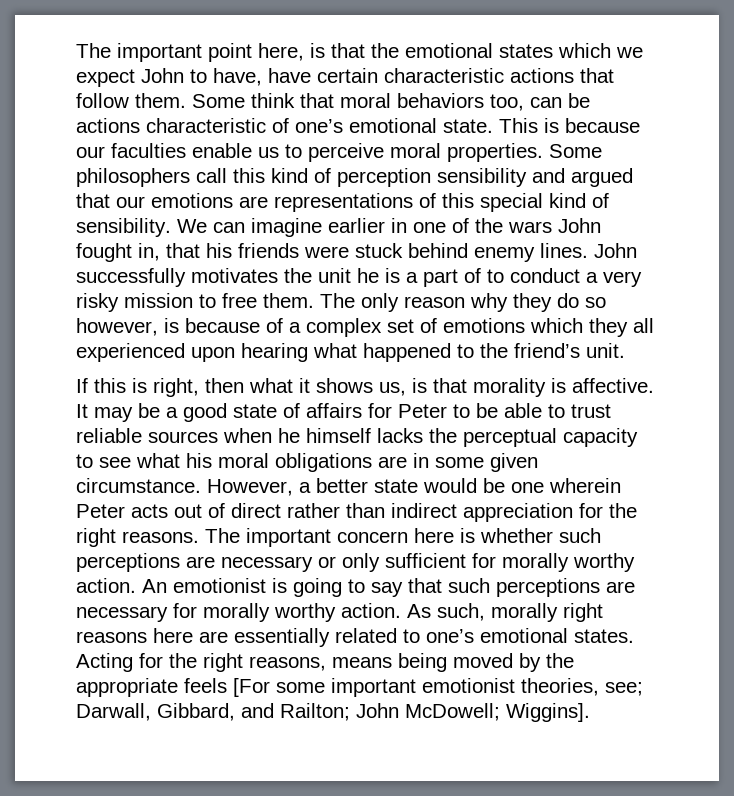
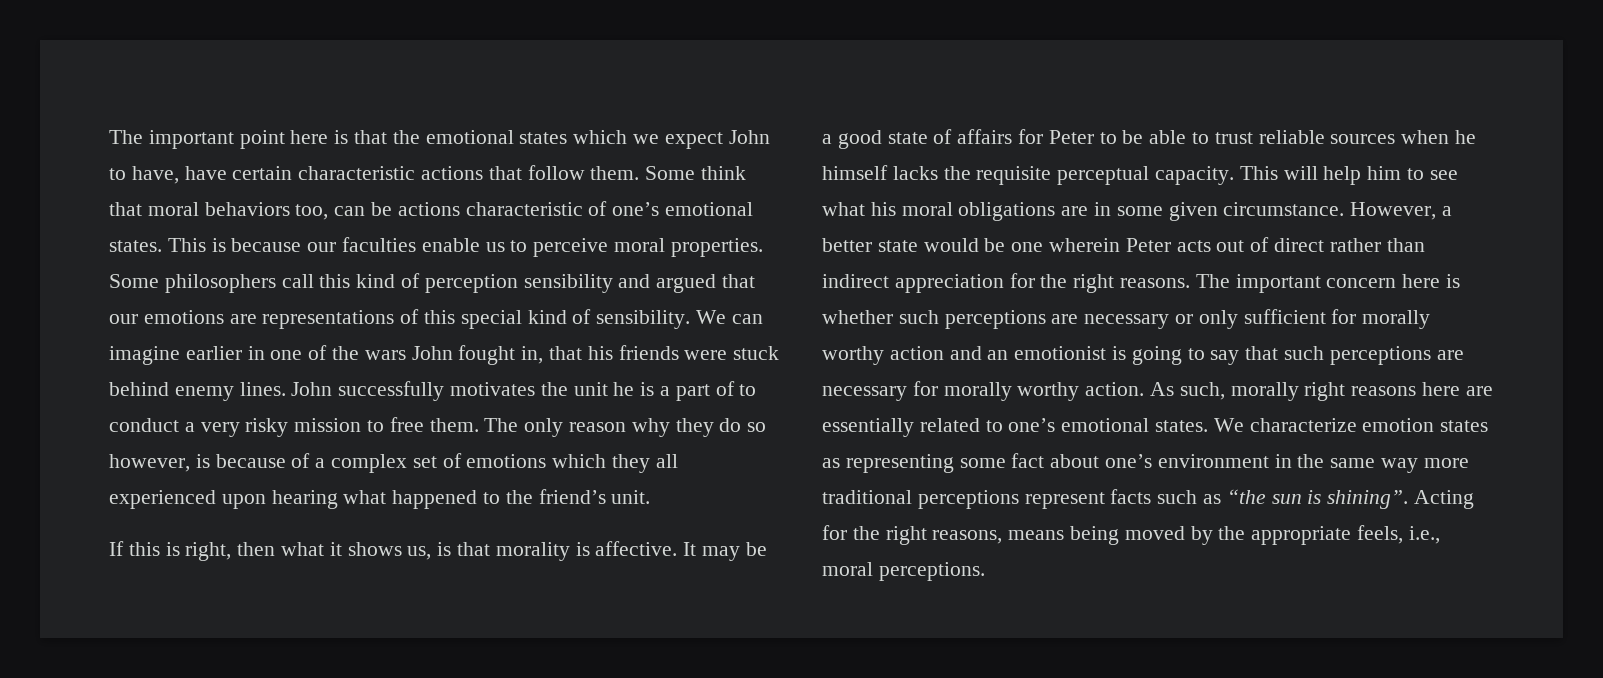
[258,43,304,61] here, -> [290,130,329,144] here
[443,119,493,133] state. -> [109,240,162,252] states.
[463,428,638,447] perceptual capacity -> [976,166,1402,185] requisite perceptual capacity. This will help him
[76,578,167,593] action. An -> [889,346,1009,360] action and an
(634, 636) none -> [1213,418,1489,432] [822,453,1469,473] [822,489,1409,509] We characterize emotion states as representing some fact about one’s environment in the same way more traditional perceptions represent facts such as “the sun is shining”.
[184,678,643,697] [76,703,590,722] feels [For some important emotionist theories, see; Darwall, Gibbard, and Railton; John McDowell; Wiggins]. -> [1357,525,1440,544] [822,562,985,581] feels, i.e., moral perceptions.

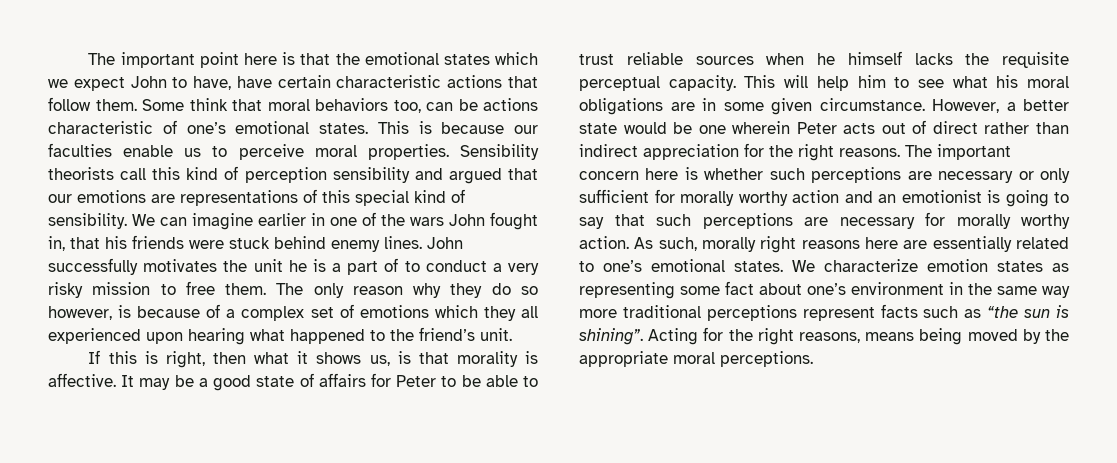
[109,274,276,293] Some philosophers -> [460,144,539,160] [48,167,114,180] Sensibility theorists
[1357,525,1440,544] feels, i.e., -> (668, 359) none

